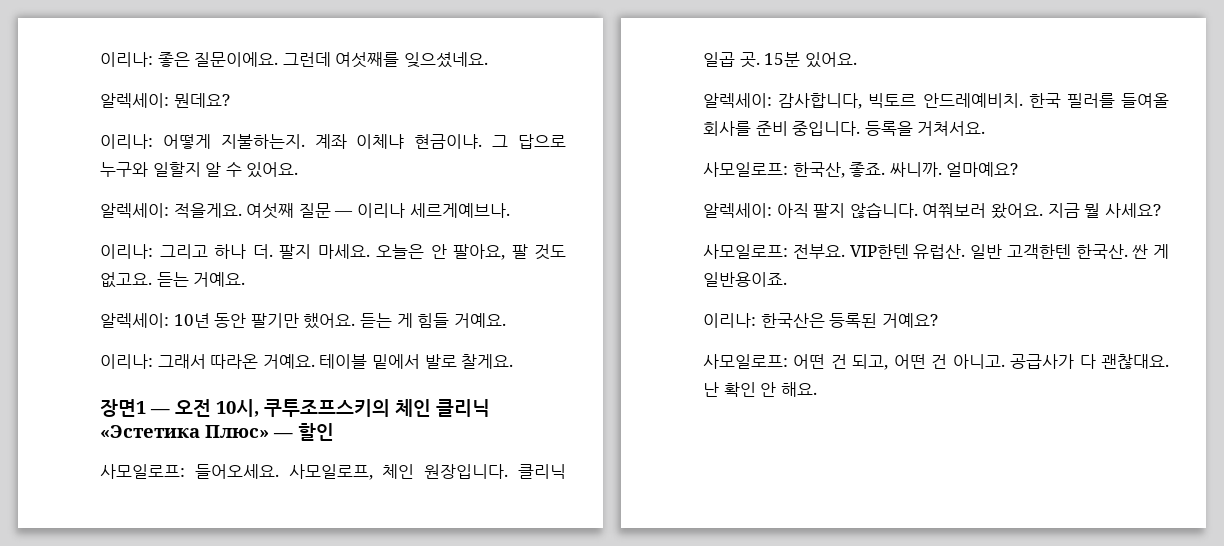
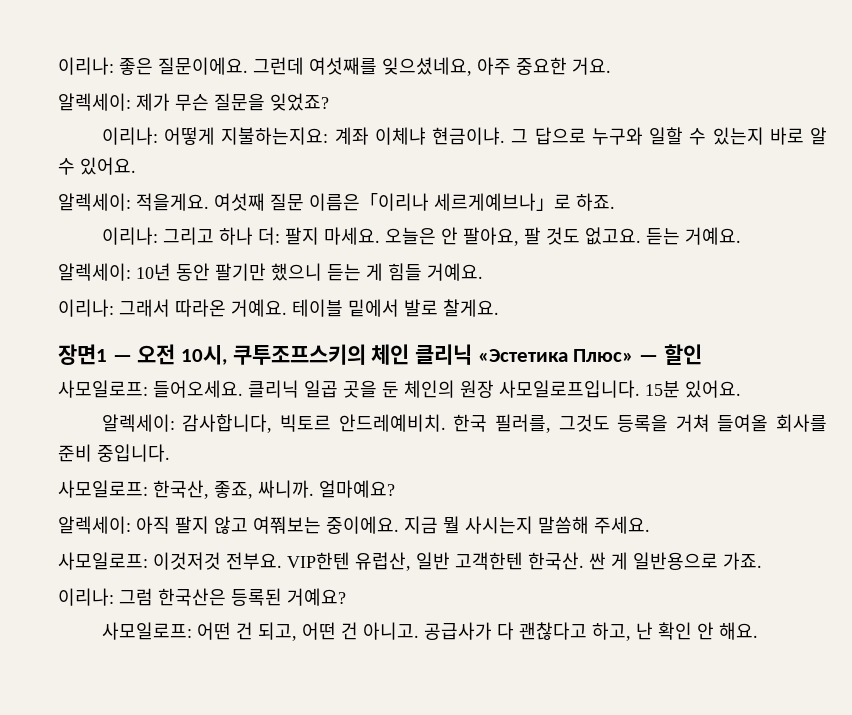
[403,52,488,68] [100,93,230,108] 잊으셨네요. // 알렉세이: 뭔데요? -> [382,57,611,76] [58,93,329,111] 잊으셨네요, 아주 중요한 거요. // 알렉세이: 제가 무슨 질문을 잊었죠?
[220,134,305,149] 지불하는지. -> [221,127,329,145] 지불하는지요:
[152,162,201,177] 일할지 -> [649,127,804,145] 일할 수 있는지 바로
[334,203,510,218] — 이리나 세르게예브나. -> [309,193,615,211] 이름은「이리나 세르게예브나」로 하죠.
[252,244,273,259] 더. -> [257,227,280,245] 더:
[303,313,356,329] 했어요. -> [271,263,322,281] 했으니
[288,464,566,480] [703,52,760,68] 사모일로프, 체인 원장입니다. 클리닉 일곱 곳. -> [248,380,640,398] 클리닉 일곱 곳을 둔 체인의 원장 사모일로프입니다.
[1066,93,1115,108] 필러를 -> [494,414,710,433] 필러를, 그것도 등록을 거쳐
[864,121,986,136] 등록을 거쳐서요. -> (170, 453) none
[849,162,886,177] 좋죠. -> [214,481,253,499] 좋죠,
[849,202,1161,219] [703,244,788,259] 않습니다. 여쭤보러 왔어요. 지금 뭘 사세요? // 사모일로프: -> [214,516,650,534] [58,552,221,570] 않고 여쭤보는 중이에요. 지금 뭘 사시는지 말씀해 주세요. // 사모일로프: 이것저것
[913,244,966,259] 유럽산. -> [355,552,411,571] 유럽산,
[703,272,787,287] [703,313,756,328] 일반용이죠. // 이리나: -> [633,552,762,570] [58,588,153,606] 일반용으로 가죠. // 이리나: 그럼
[1101,354,1169,369] 괜찮대요. -> [518,622,631,641] 괜찮다고 하고,

